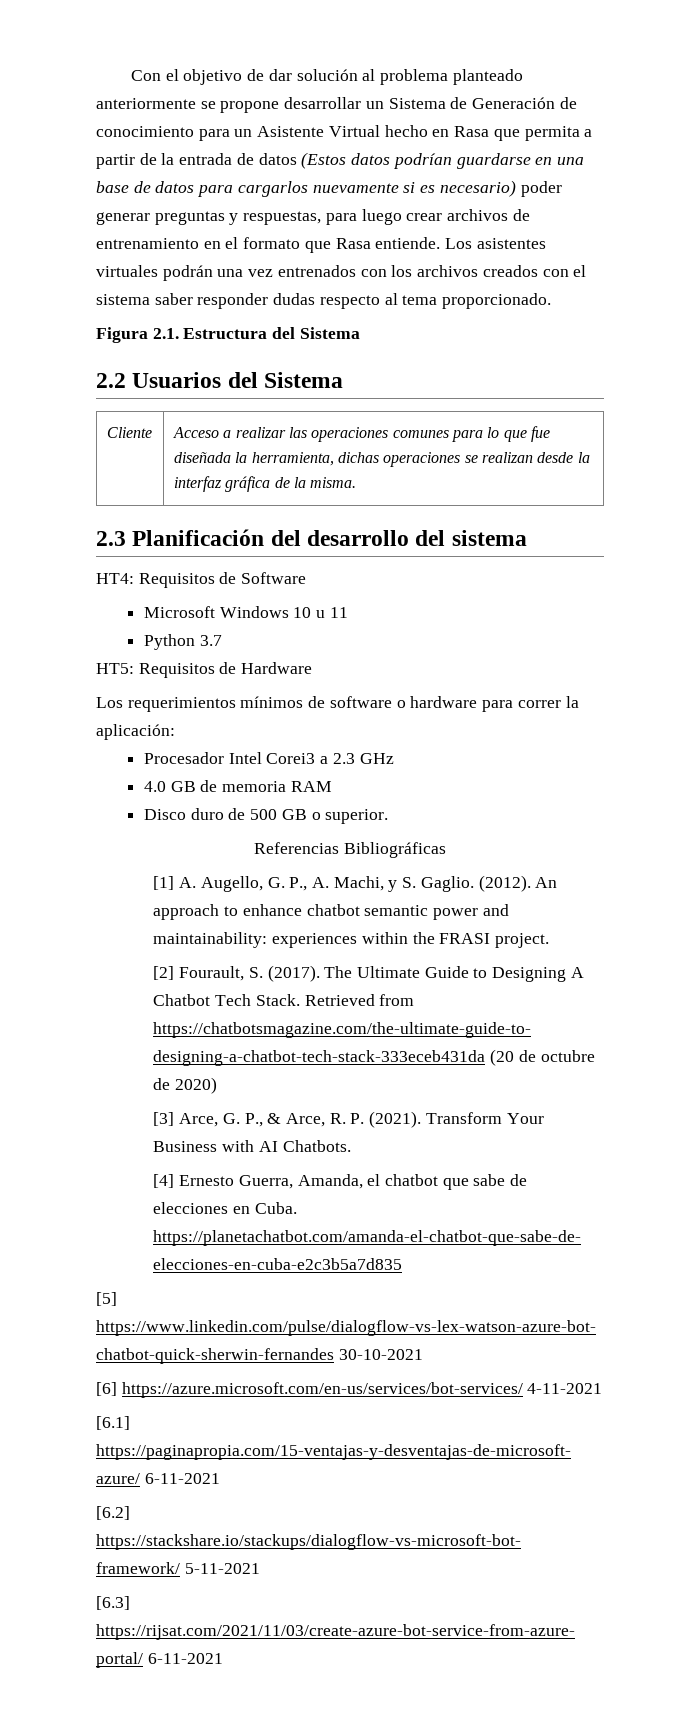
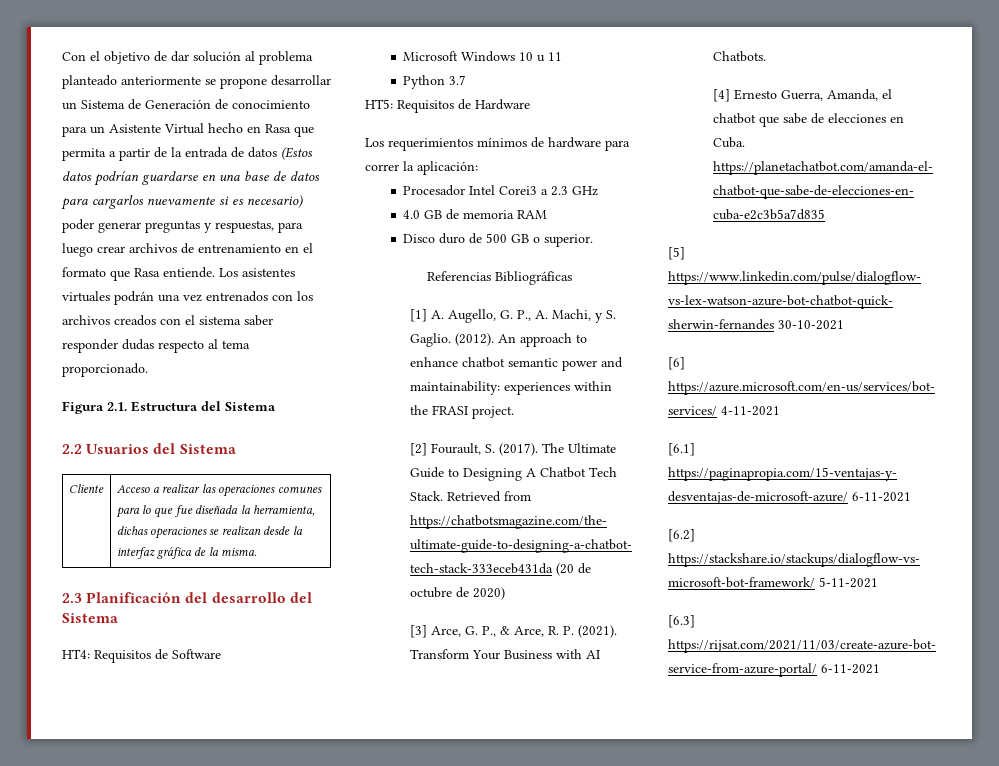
[451,530,527,546] sistema -> [62,613,118,623] Sistema
[329,696,406,708] software o -> (544, 142) none

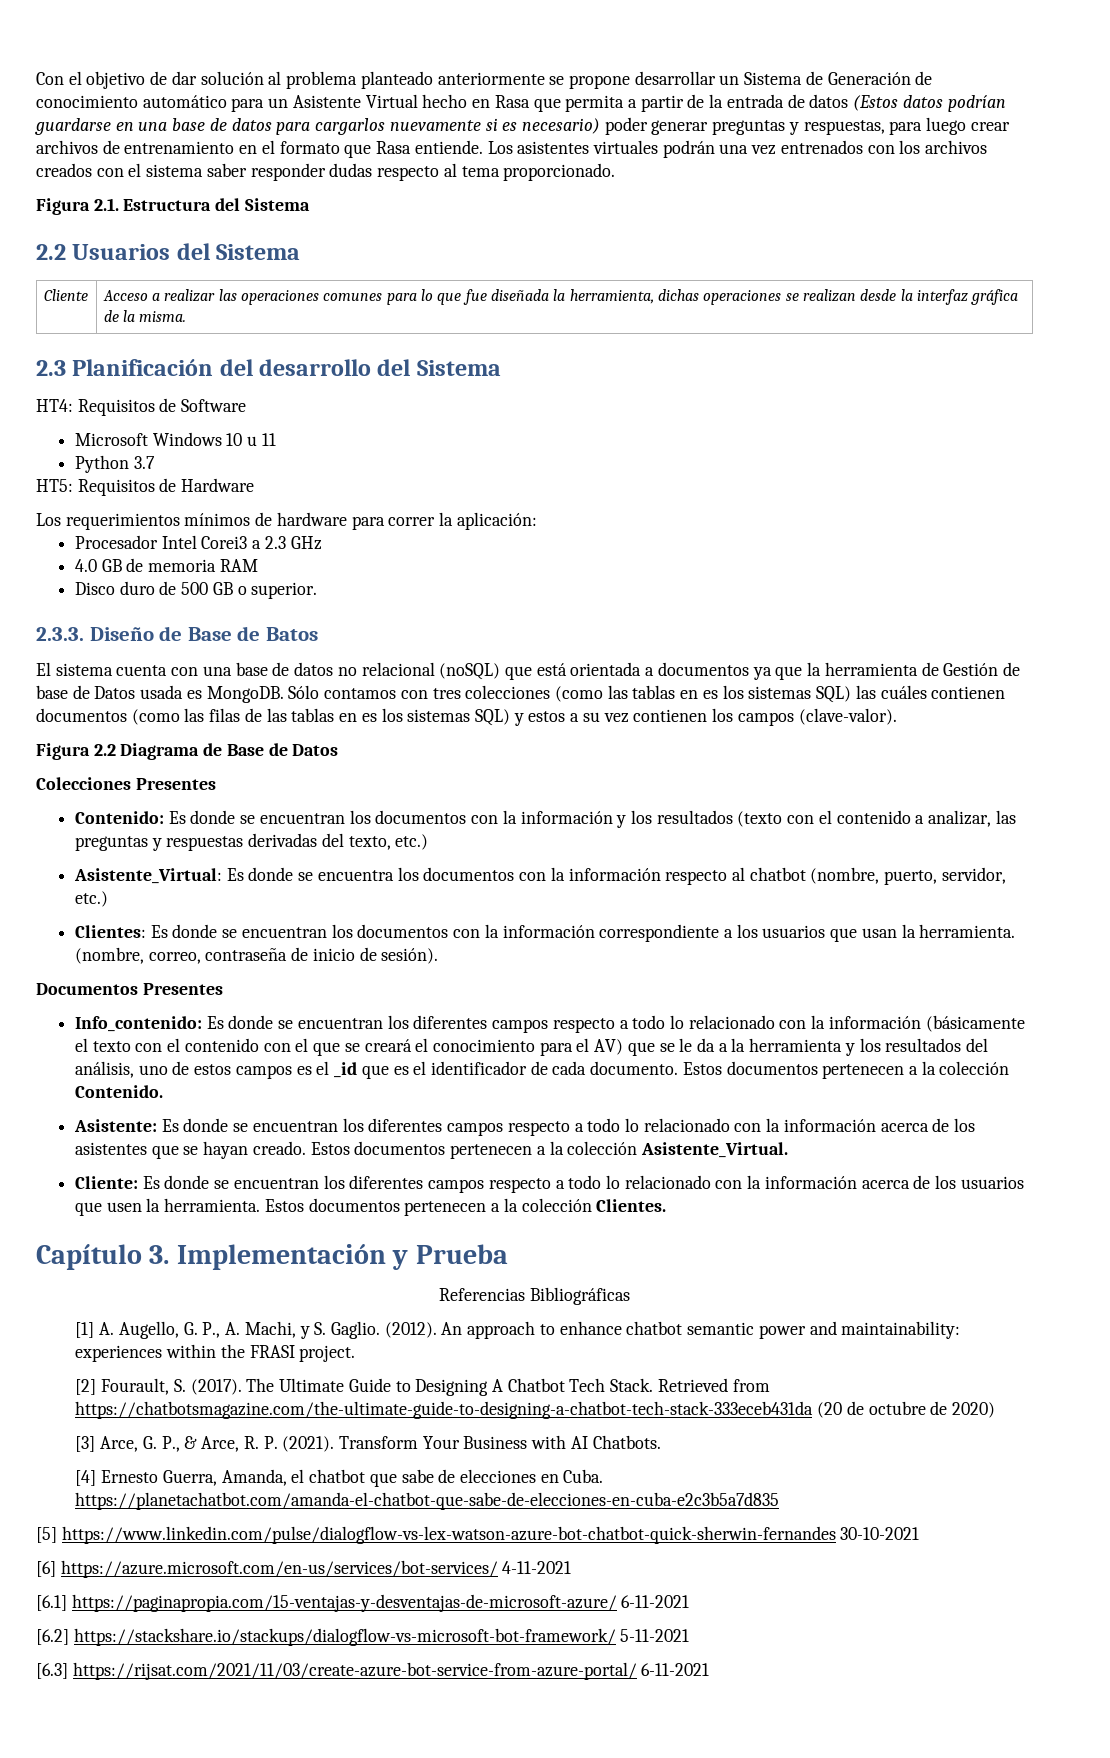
(310, 104) none -> [142,95,227,108] automático
(594, 240) none -> [36,626,318,641] [36,662,1020,680] [36,685,1006,703] [36,708,897,726] [36,743,339,760] [36,777,216,790] [74,810,1016,828] [74,833,429,851] [73,867,1006,885] [74,891,108,907] [74,924,1016,942] [74,947,439,964] [36,983,223,995] [74,1015,1025,1033] [74,1038,989,1056] [74,1061,1010,1079] [74,1085,163,1098] [73,1118,976,1136] [74,1141,788,1159] [74,1175,1024,1193] [74,1198,667,1216] [36,1244,508,1270] // 2.3.3. Diseño de Base de Batos // El sistema cuenta con una base de datos no relacional (noSQL) que está orientada a documentos ya que la herramienta de Gestión de base de Datos usada es MongoDB. Sólo contamos con tres colecciones (como las tablas en es los sistemas SQL) las cuáles contienen documentos (como las filas de las tablas en es los sistemas SQL) y estos a su vez contienen los campos (clave-valor). // Figura 2.2 Diagrama de Base de Datos // Colecciones Presentes // Contenido: Es donde se encuentran los documentos con la información y los resultados (texto con el contenido a analizar, las preguntas y respuestas derivadas del texto, etc.) // Asistente_Virtual: Es donde se encuentra los documentos con la información respecto al chatbot (nombre, puerto, servidor, etc.) // Clientes: Es donde se encuentran los documentos con la información correspondiente a los usuarios que usan la herramienta. (nombre, correo, contraseña de inicio de sesión). // Documentos Presentes // Info_contenido: Es donde se encuentran los diferentes campos respecto a todo lo relacionado con la información (básicamente el texto con el contenido con el que se creará el conocimiento para el AV) que se le da a la herramienta y los resultados del análisis, uno de estos campos es el _id que es el identificador de cada documento. Estos documentos pertenecen a la colección Contenido. // Asistente: Es donde se encuentran los diferentes campos respecto a todo lo relacionado con la información acerca de los asistentes que se hayan creado. Estos documentos pertenecen a la colección Asistente_Virtual. // Cliente: Es donde se encuentran los diferentes campos respecto a todo lo relacionado con la información acerca de los usuarios que usen la herramienta. Estos documentos pertenecen a la colección Clientes. // Capítulo 3. Implementación y Prueba

